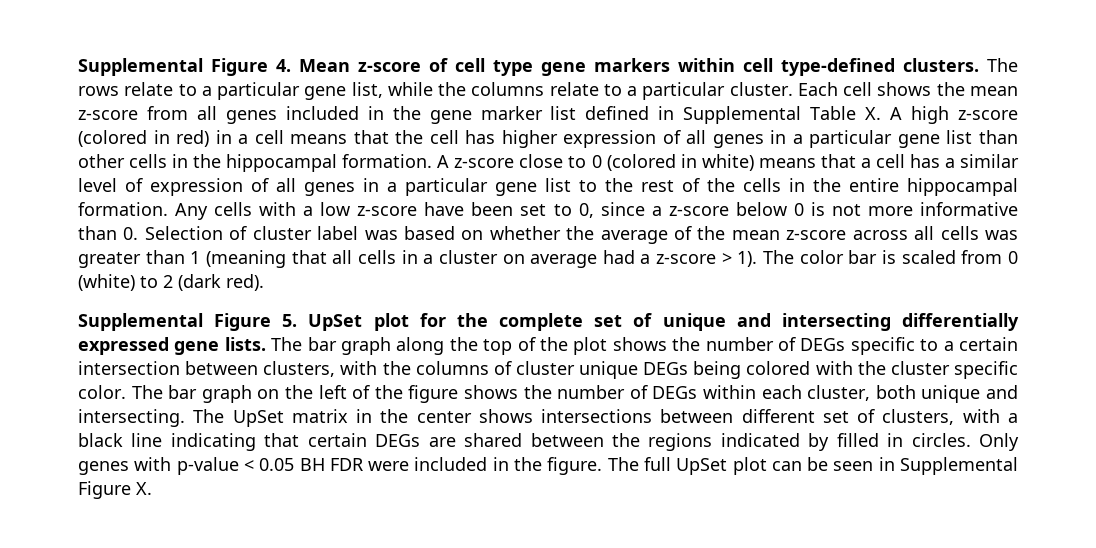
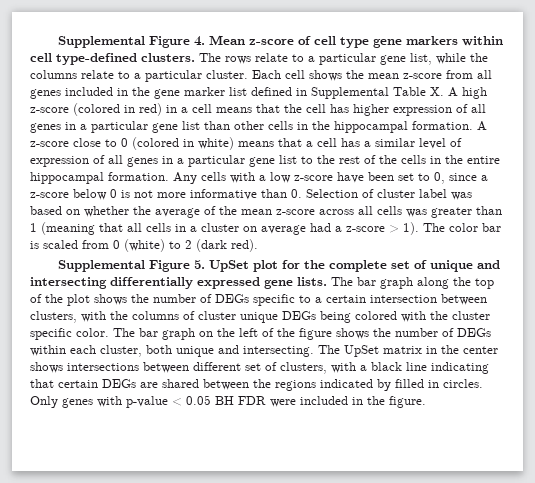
[607,457,1018,475] [78,481,152,499] The full UpSet plot can be seen in Supplemental Figure X. -> (426, 402) none

